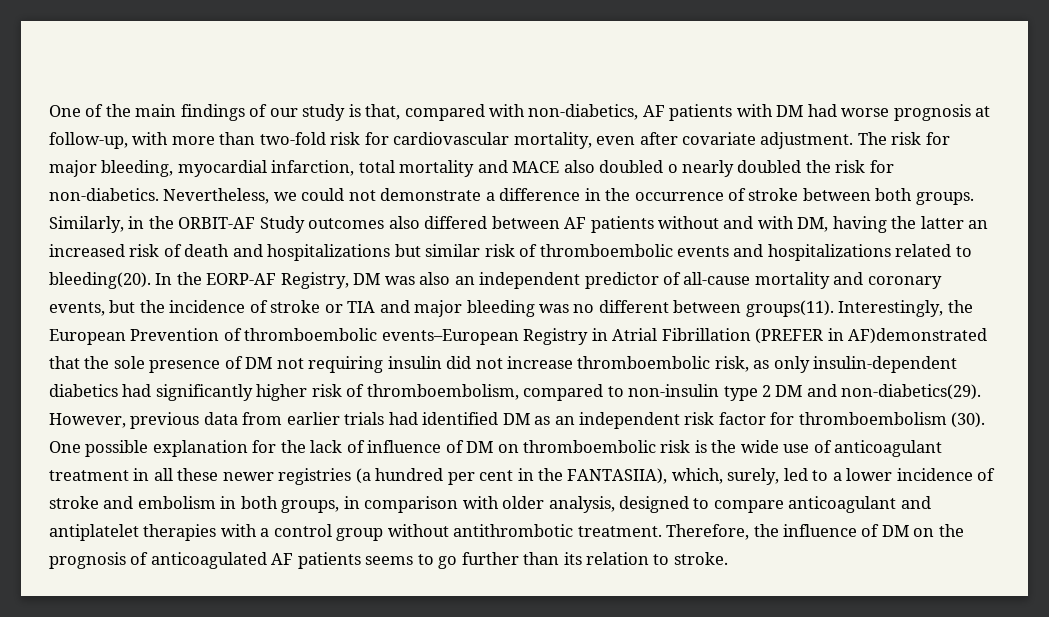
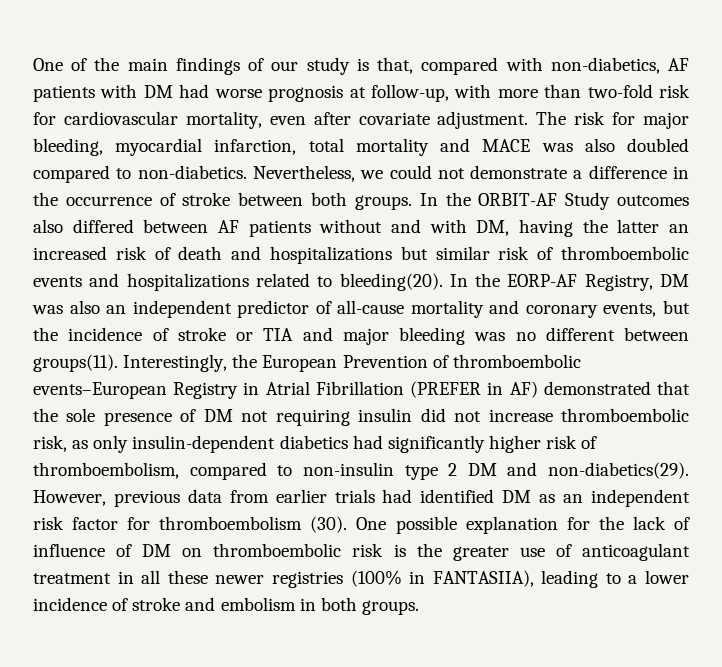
(560, 167) none -> [541,143,573,152] was
[667,160,894,177] o nearly doubled the risk for -> [33,165,132,183] compared to
[49,216,145,233] Similarly, in -> [419,193,438,206] In
[848,328,988,344] AF)demonstrated -> [509,381,651,398] AF) demonstrated
[740,440,779,453] wide -> [452,546,509,561] greater
[355,468,808,485] (a hundred per cent in the FANTASIIA), which, surely, led -> [350,570,599,588] (100% in FANTASIIA), leading
[281,496,931,513] [49,524,964,541] [49,552,728,569] groups, in comparison with older analysis, designed to compare anticoagulant and antiplatelet therapies with a control group without antithrombotic treatment. Therefore, the influence of DM on the prognosis of anticoagulated AF patients seems to go further than its relation to stroke. -> [361,600,419,615] groups.

